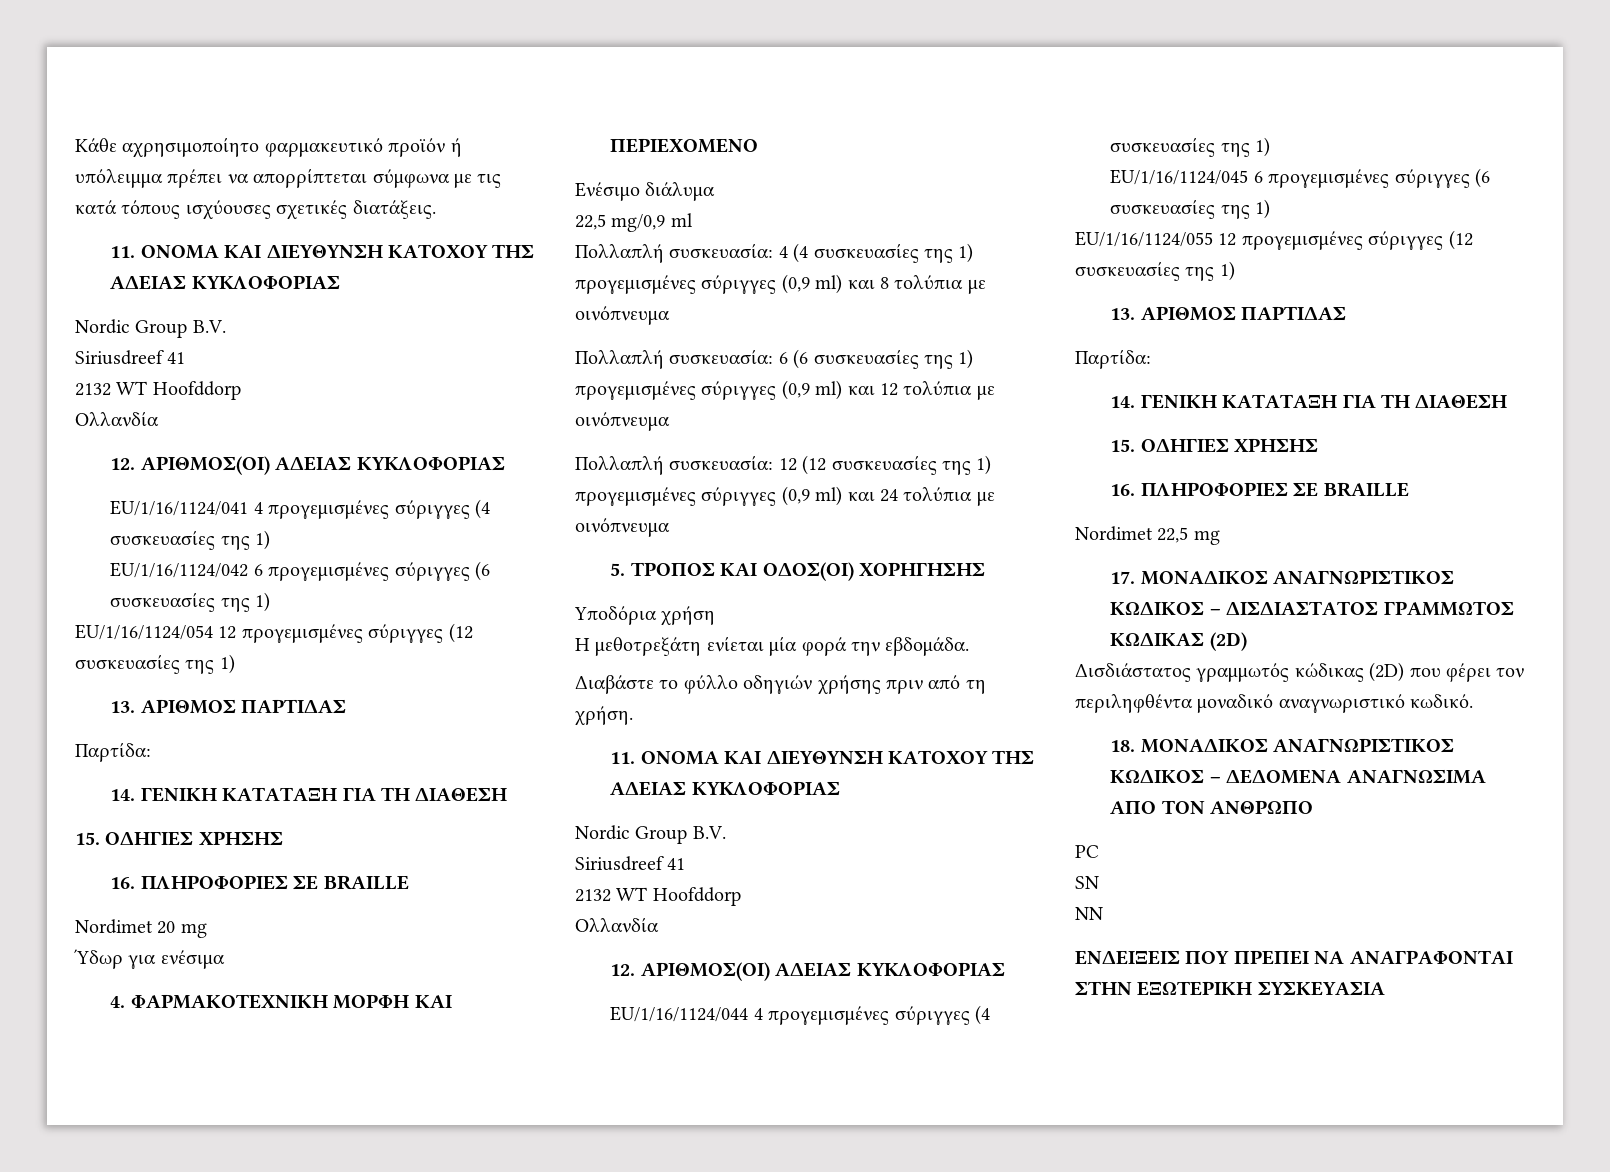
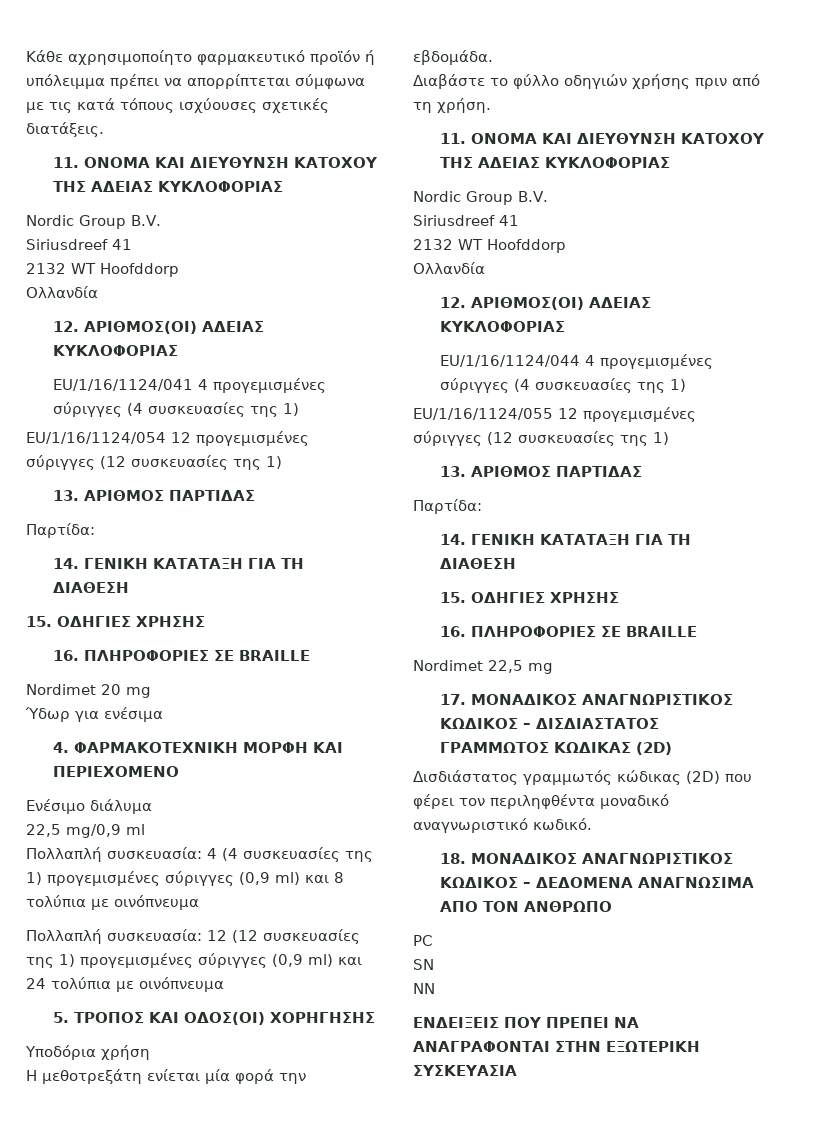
[110,561,490,581] [110,592,271,612] // EU/1/16/1124/042 6 προγεμισμένες σύριγγες (6 συσκευασίες της 1) -> (299, 409) none
[575,349,974,369] [575,380,995,400] [575,412,670,431] // Πολλαπλή συσκευασία: 6 (6 συσκευασίες της 1) προγεμισμένες σύριγγες (0,9 ml) και 12 τολύπια με οινόπνευμα -> (199, 902) none
[1110,168,1490,188] [1110,199,1271,219] // EU/1/16/1124/045 6 προγεμισμένες σύριγγες (6 συσκευασίες της 1) -> (686, 385) none

